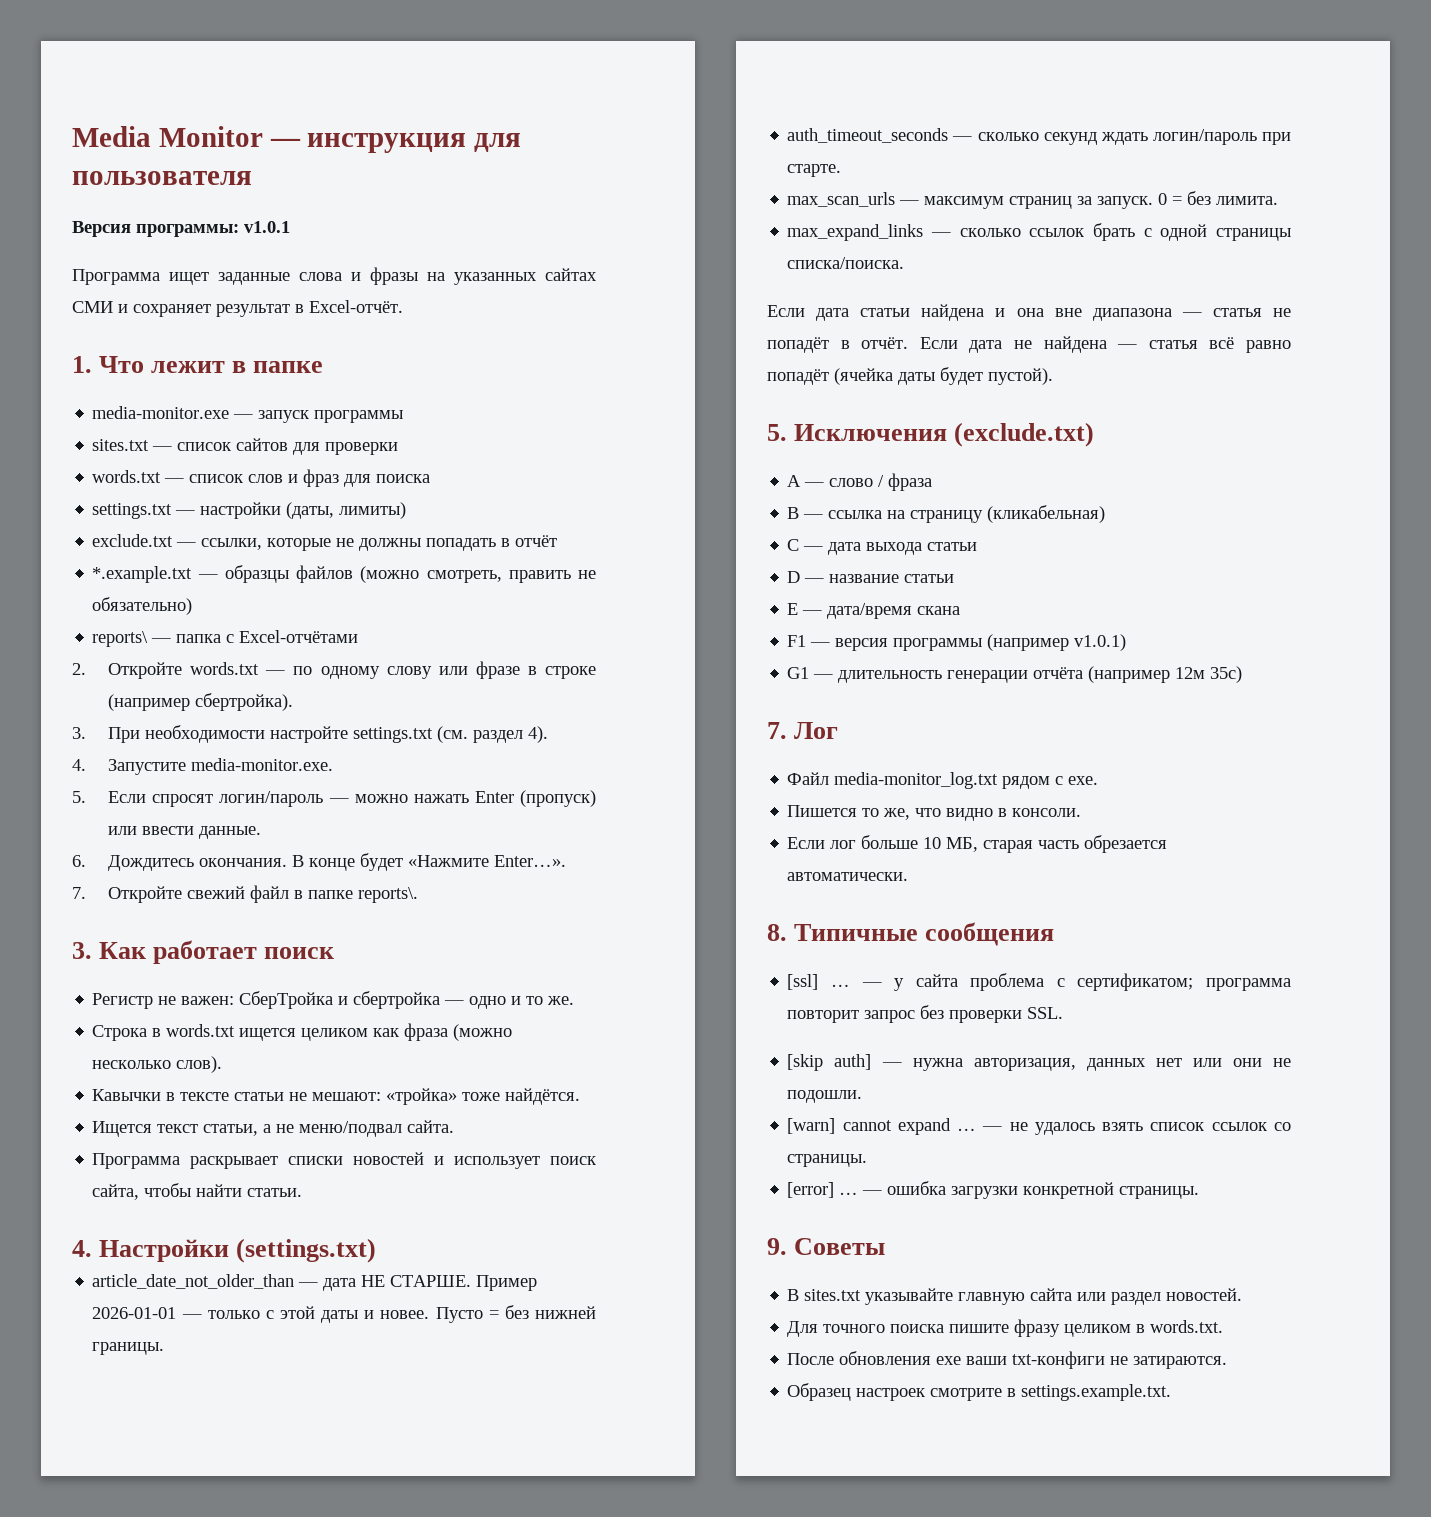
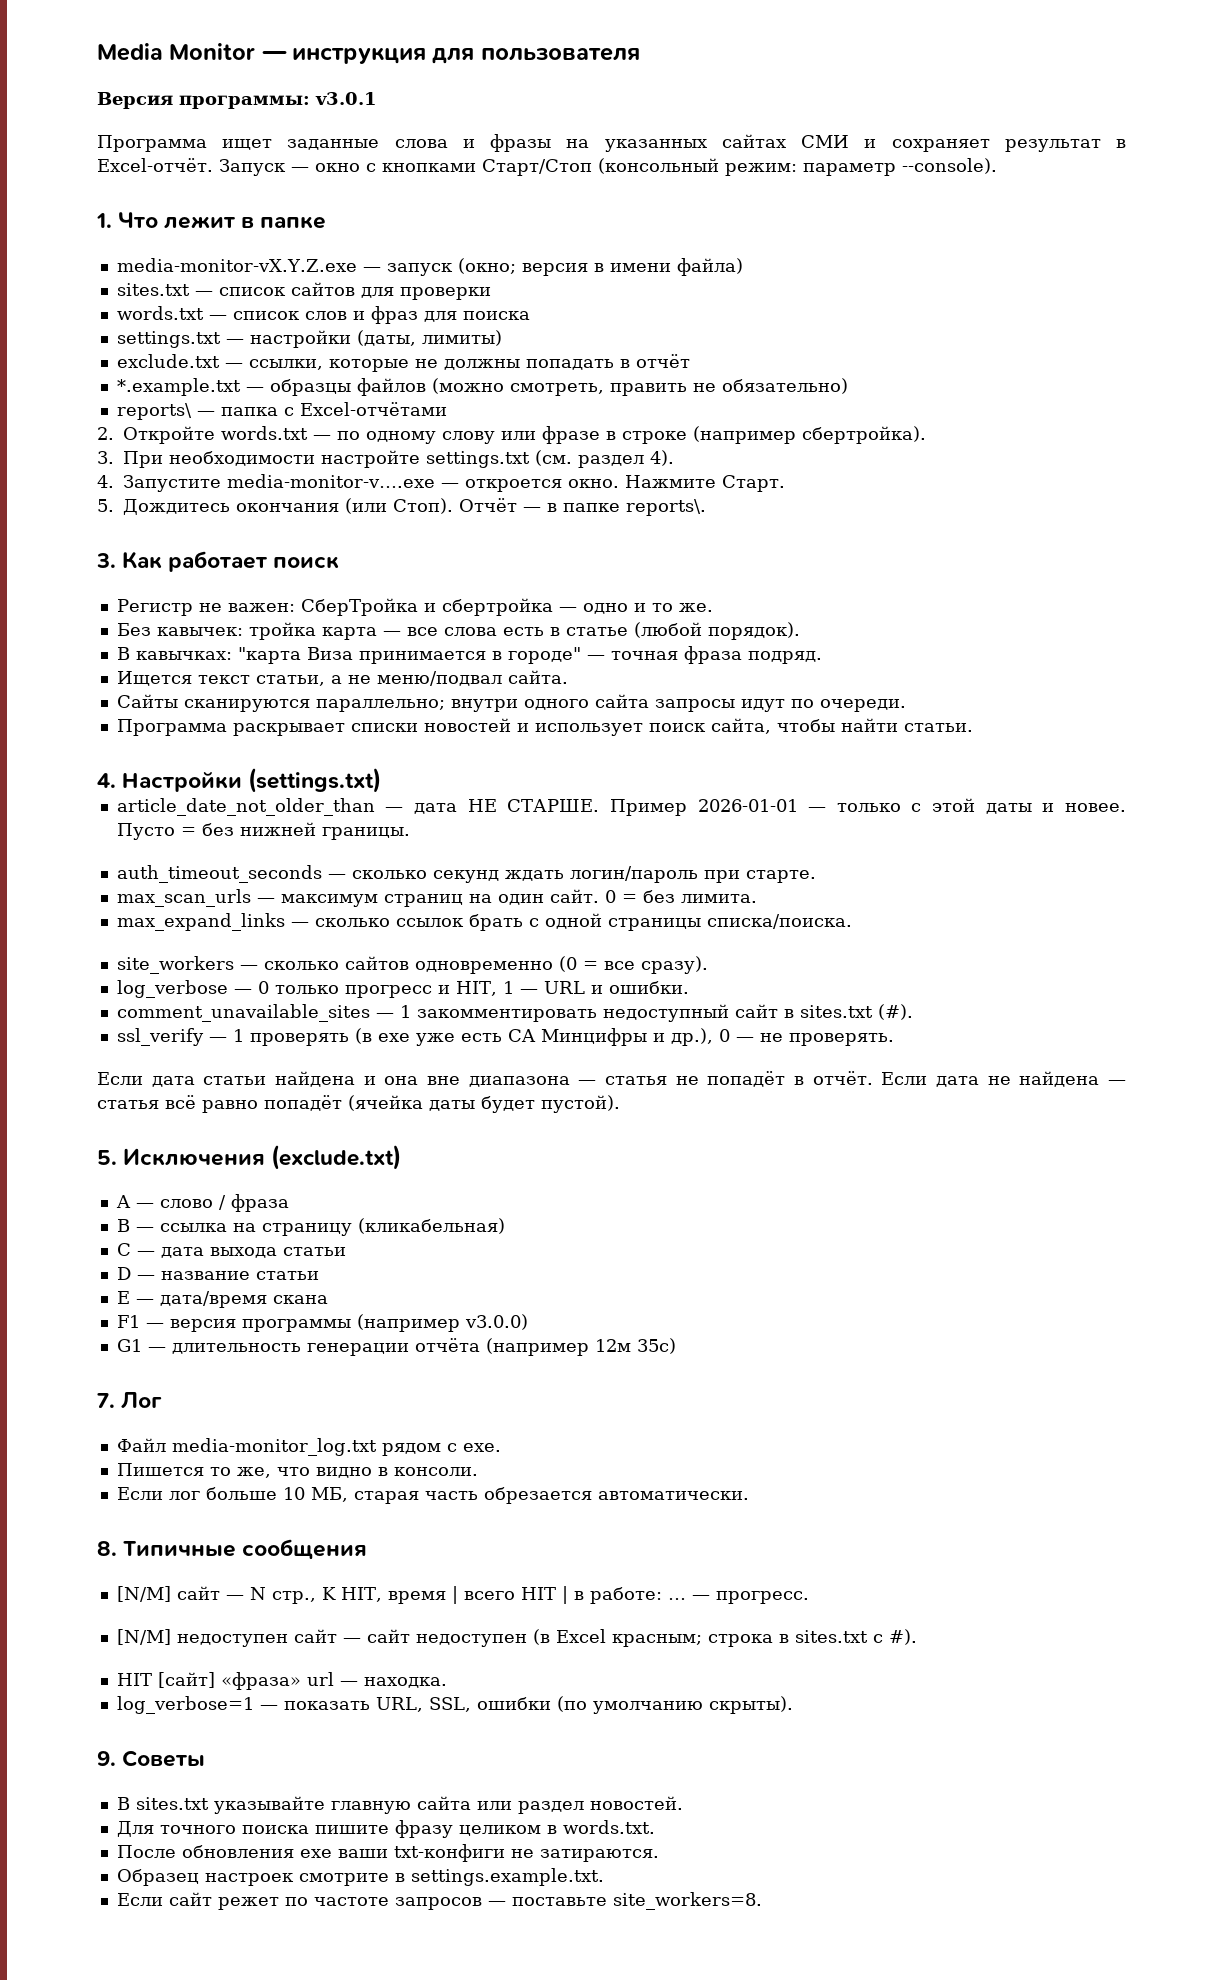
[244,221,290,233] v1.0.1 -> [315,92,377,105] v3.0.1
(403, 306) none -> [219,158,997,176] Запуск — окно с кнопками Старт/Стоп (консольный режим: параметр --console).
[92,406,230,419] media-monitor.exe -> [116,258,357,272] media-monitor-vX.Y.Z.exe
[314,410,404,423] программы -> [457,258,743,276] (окно; версия в имени файла)
[191,758,334,771] [72,790,596,807] [108,826,262,839] [72,853,567,871] [72,885,290,903] media-monitor.exe. // 5. Если спросят логин/пароль — можно нажать Enter (пропуск) или ввести данные. // 6. Дождитесь окончания. В конце будет «Нажмите Enter…». // 7. Откройте свежий файл -> [227,474,785,492] [97,498,541,515] media-monitor-v….exe — откроется окно. Нажмите Старт. // 5. Дождитесь окончания (или Стоп). Отчёт —
[92,1023,513,1041] [92,1056,223,1073] [92,1088,581,1105] Строка в words.txt ищется целиком как фраза (можно несколько слов). // Кавычки в тексте статьи не мешают: «тройка» тоже найдётся. -> [116,622,800,640] [116,646,822,664] Без кавычек: тройка карта — все слова есть в статье (любой порядок). // В кавычках: "карта Виза принимается в городе" — точная фраза подряд.
(455, 1126) none -> [116,694,906,712] // Сайты сканируются параллельно; внутри одного сайта запросы идут по очереди.
[1077,196,1154,209] за запуск. -> [468,889,599,905] на один сайт.
(905, 263) none -> [116,956,708,974] [116,980,689,998] [116,1004,913,1022] [116,1028,894,1046] // site_workers — сколько сайтов одновременно (0 = все сразу). // log_verbose — 0 только прогресс и HIT, 1 — URL и ошибки. // comment_unavailable_sites — 1 закомментировать недоступный сайт в sites.txt (#). // ssl_verify — 1 проверять (в exe уже есть CA Минцифры и др.), 0 — не проверять.
[1074,634,1127,651] v1.0.1) -> [464,1314,528,1330] v3.0.0)
[787,973,1291,991] [787,1005,1064,1023] [787,1054,1291,1071] [787,1090,863,1103] [787,1118,1291,1135] [787,1154,868,1167] [787,1181,1200,1199] [ssl] … — у сайта проблема с сертификатом; программа повторит запрос без проверки SSL. // [skip auth] — нужна авторизация, данных нет или они не подошли. // [warn] cannot expand … — не удалось взять список ссылок со страницы. // [error] … — ошибка загрузки конкретной страницы. -> [116,1586,809,1604] [116,1629,917,1647] [116,1672,447,1690] [116,1696,793,1714] [N/M] сайт — N стр., K HIT, время | всего HIT | в работе: … — прогресс. // [N/M] недоступен сайт — сайт недоступен (в Excel красным; строка в sites.txt с #). // HIT [сайт] «фраза» url — находка. // log_verbose=1 — показать URL, SSL, ошибки (по умолчанию скрыты).
(1172, 1392) none -> [116,1892,762,1910] // Если сайт режет по частоте запросов — поставьте site_workers=8.

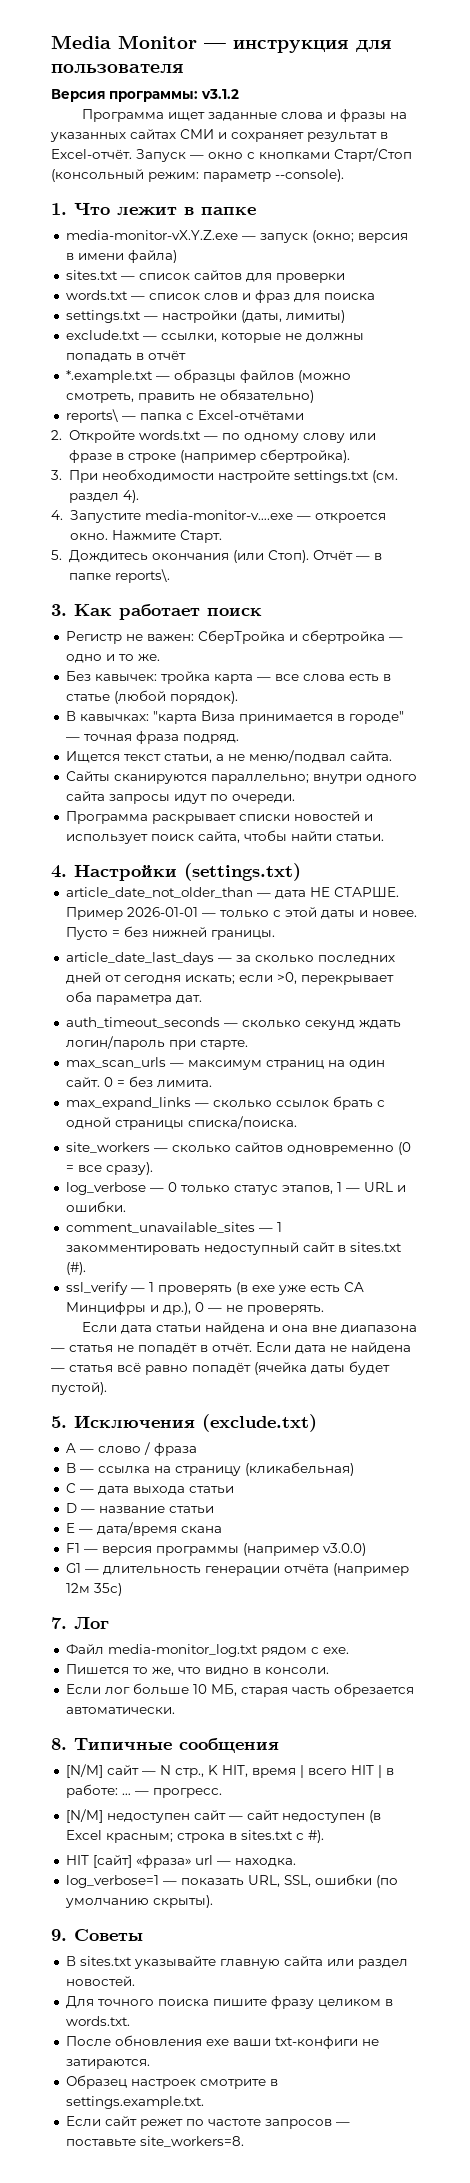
[315,92,377,105] v3.0.1 -> [201,89,239,99] v3.1.2
(410, 833) none -> [65,952,395,965] [65,972,394,985] [65,991,202,1005] // article_date_last_days — за сколько последних дней от сегодня искать; если >0, перекрывает оба параметра дат.
[344,981,497,998] прогресс и HIT, -> [233,1185,333,1195] статус этапов,

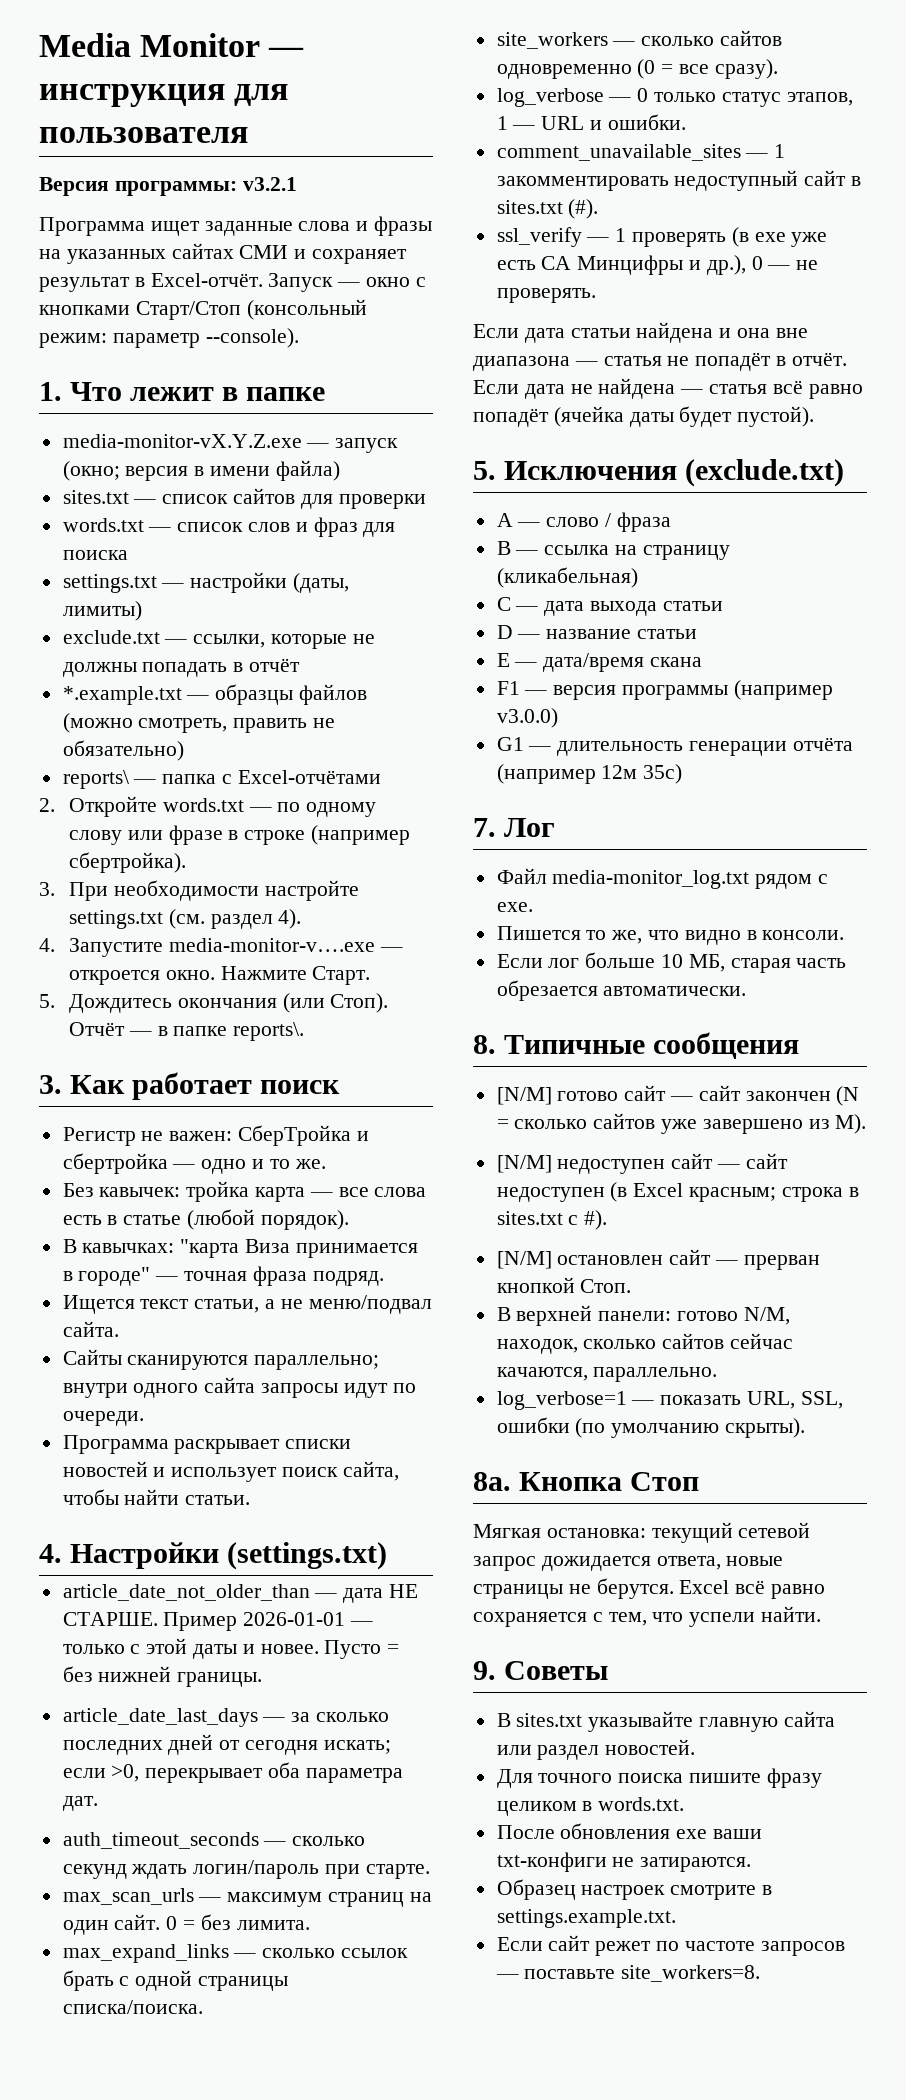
[201,89,239,99] v3.1.2 -> [242,177,297,191] v3.2.1
[106,1765,394,1778] [65,1784,222,1798] сайт — N стр., K HIT, время | всего HIT | в работе: … — прогресс. -> [557,1085,860,1106] [496,1113,867,1134] готово сайт — сайт закончен (N = сколько сайтов уже завершено из M).
[65,1855,296,1868] HIT [сайт] «фраза» url — находка. -> [496,1249,820,1270] [496,1277,632,1293] [496,1305,790,1326] [496,1333,794,1354] [496,1367,718,1382] [N/M] остановлен сайт — прерван кнопкой Стоп. // В верхней панели: готово N/M, находок, сколько сайтов сейчас качаются, параллельно.
(213, 1901) none -> [473,1472,700,1491] [473,1522,811,1543] [473,1556,784,1571] [473,1578,826,1599] [473,1606,822,1627] // 8a. Кнопка Стоп // Мягкая остановка: текущий сетевой запрос дожидается ответа, новые страницы не берутся. Excel всё равно сохраняется с тем, что успели найти.

